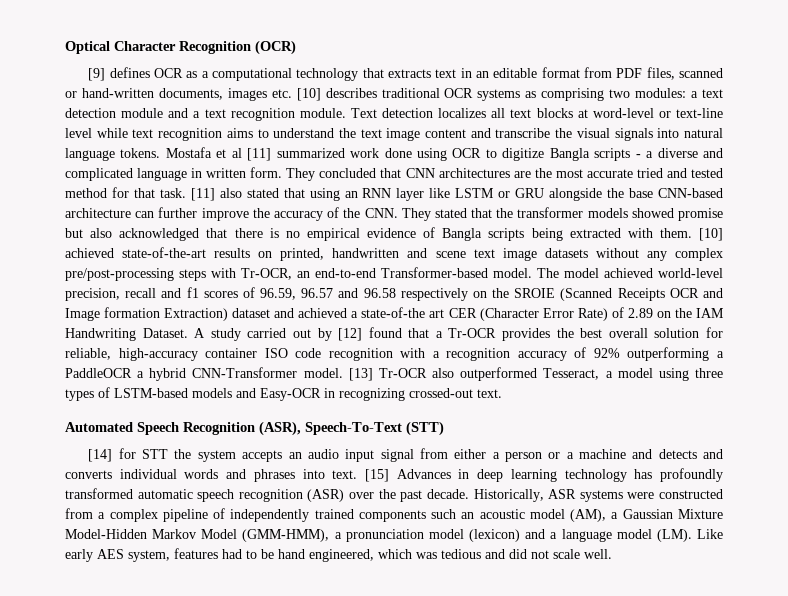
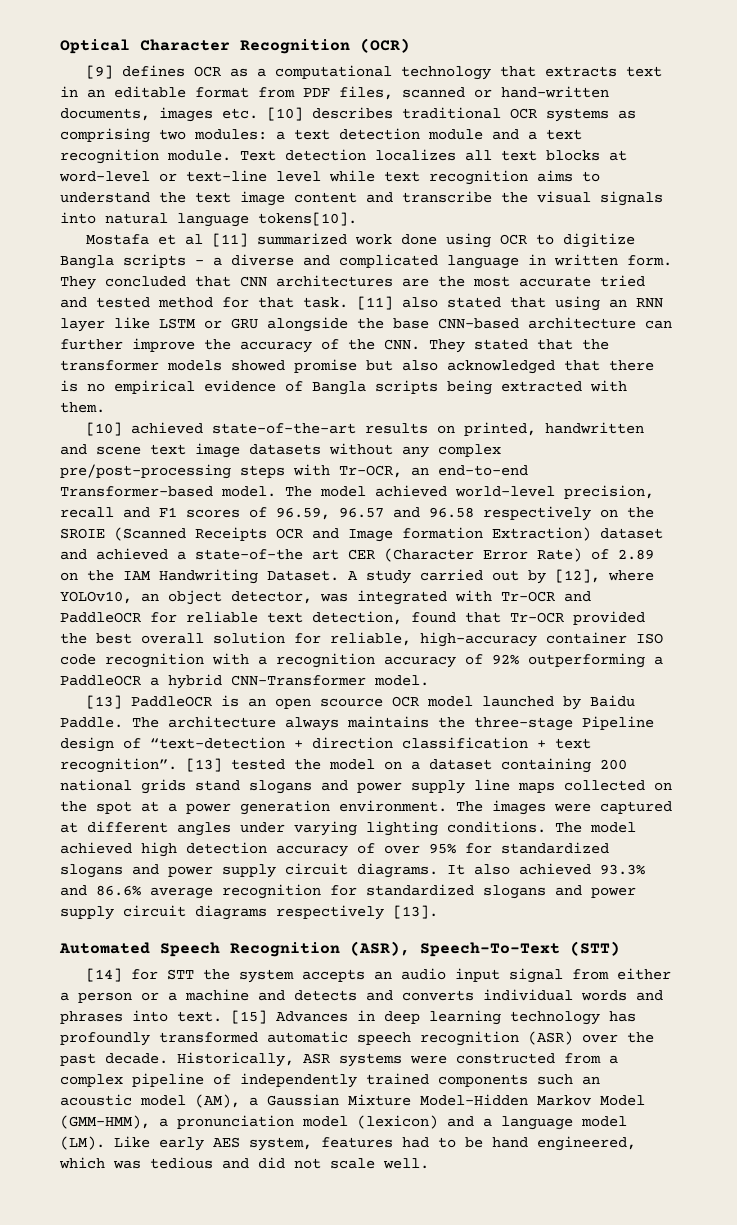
[120,148,161,158] tokens. -> [258,212,357,226] tokens[10]. //
(692, 233) none -> (105, 407) //
[186,287,199,298] f1 -> [159,507,177,517] F1
[338,327,551,341] [12] found that a Tr-OCR provides -> [555,569,654,583] [60,590,591,605] [60,611,645,625] [12], where YOLOv10, an object detector, was integrated with Tr-OCR and PaddleOCR for reliable text detection, found that Tr-OCR provided
[348,367,723,381] [65,387,502,401] [13] Tr-OCR also outperformed Tesseract, a model using three types of LSTM-based models and Easy-OCR in recognizing crossed-out text. -> [86,695,636,710] [60,716,654,731] [60,737,591,752] [60,758,627,773] [60,779,672,794] [60,800,672,815] [60,821,636,836] [60,842,609,857] [60,863,645,878] [60,884,636,899] [60,905,438,920] // [13] PaddleOCR is an open scource OCR model launched by Baidu Paddle. The architecture always maintains the three-stage Pipeline design of “text-detection + direction classification + text recognition”. [13] tested the model on a dataset containing 200 national grids stand slogans and power supply line maps collected on the spot at a power generation environment. The images were captured at different angles under varying lighting conditions. The model achieved high detection accuracy of over 95% for standardized slogans and power supply circuit diagrams. It also achieved 93.3% and 86.6% average recognition for standardized slogans and power supply circuit diagrams respectively [13].

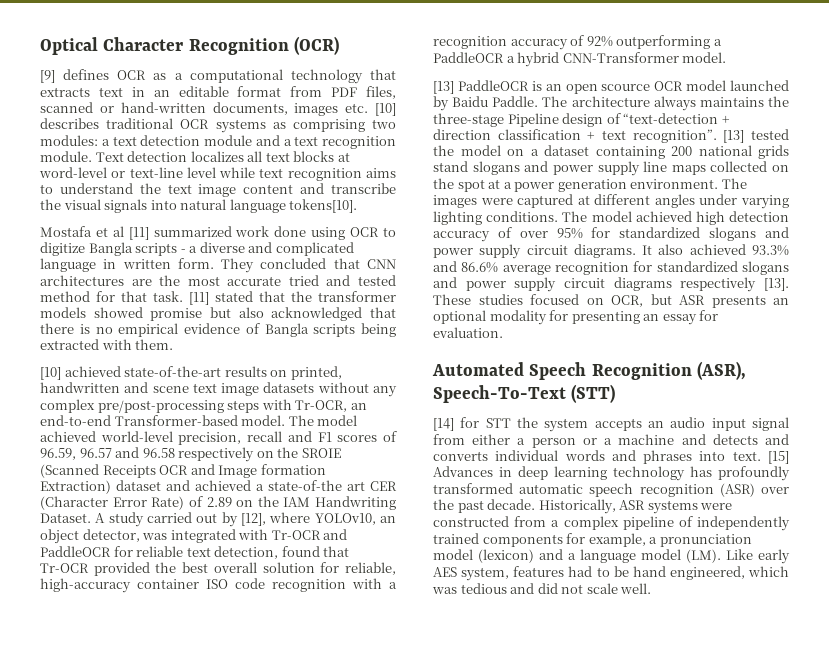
[402,296,663,311] [60,317,672,332] [60,338,465,353] also stated that using an RNN layer like LSTM or GRU alongside the base CNN-based architecture can further improve the accuracy of the CNN. They -> (209, 298) none
(438, 912) none -> [433,294,789,308] [433,310,719,325] [433,327,503,338] These studies focused on OCR, but ASR presents an optional modality for presenting an essay for evaluation.
[537,1074,600,1085] [60,1094,645,1108] [60,1115,150,1129] such an acoustic model (AM), a Gaussian Mixture Model-Hidden Markov Model (GMM-HMM), -> [566,533,646,547] for example,

